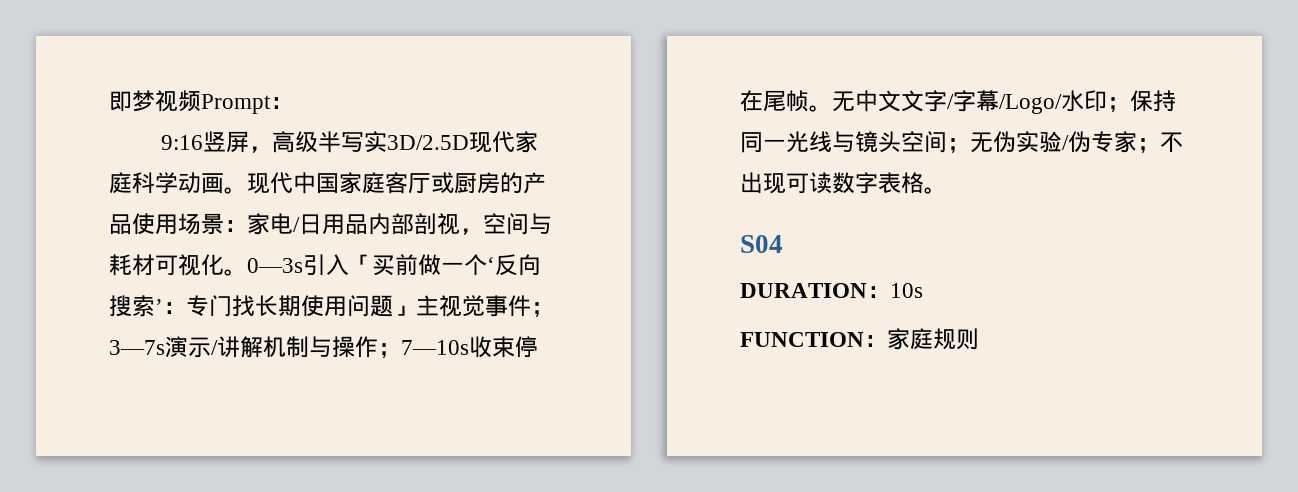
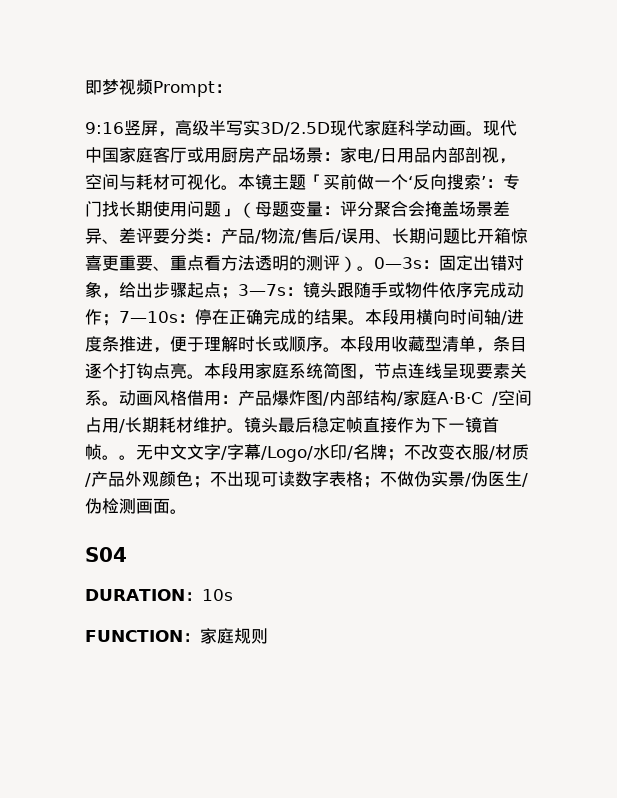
[454,172,546,194] [109,213,178,235] 厨房的产品使用 -> [204,147,289,163] 用厨房产品
[247,254,349,276] 0—3s引入 -> [238,174,306,190] 本镜主题
[416,295,554,317] [109,336,538,358] [740,90,809,112] 主视觉事件；3—7s演示/讲解机制与操作；7—10s收束停在尾帧 -> [238,201,510,218] [85,228,528,244] [85,255,524,272] [85,281,524,299] [85,309,524,326] [85,336,527,353] [85,363,527,380] [85,390,532,406] [85,417,499,433] [85,444,119,460] （母题变量：评分聚合会掩盖场景差异、差评要分类：产品/物流/售后/误用、长期问题比开箱惊喜更重要、重点看方法透明的测评）。0—3s：固定出错对象，给出步骤起点；3—7s：镜头跟随手或物件依序完成动作；7—10s：停在正确完成的结果。本段用横向时间轴/进度条推进，便于理解时长或顺序。本段用收藏型清单，条目逐个打钩点亮。本段用家庭系统简图，节点连线呈现要素关系。动画风格借用：产品爆炸图/内部结构/家庭A·B·C /空间占用/长期耗材维护。镜头最后稳定帧直接作为下一镜首帧。
[1107,90,1176,112] [740,131,1137,153] ；保持同一光线与镜头空间；无伪实验/伪专家 -> [347,444,529,461] [85,471,193,487] /名牌；不改变衣服/材质/产品外观颜色
(924, 183) none -> [363,471,528,488] [85,498,170,514] ；不做伪实景/伪医生/伪检测画面

